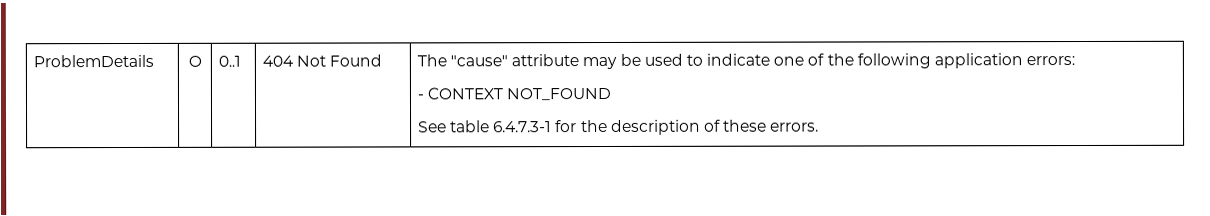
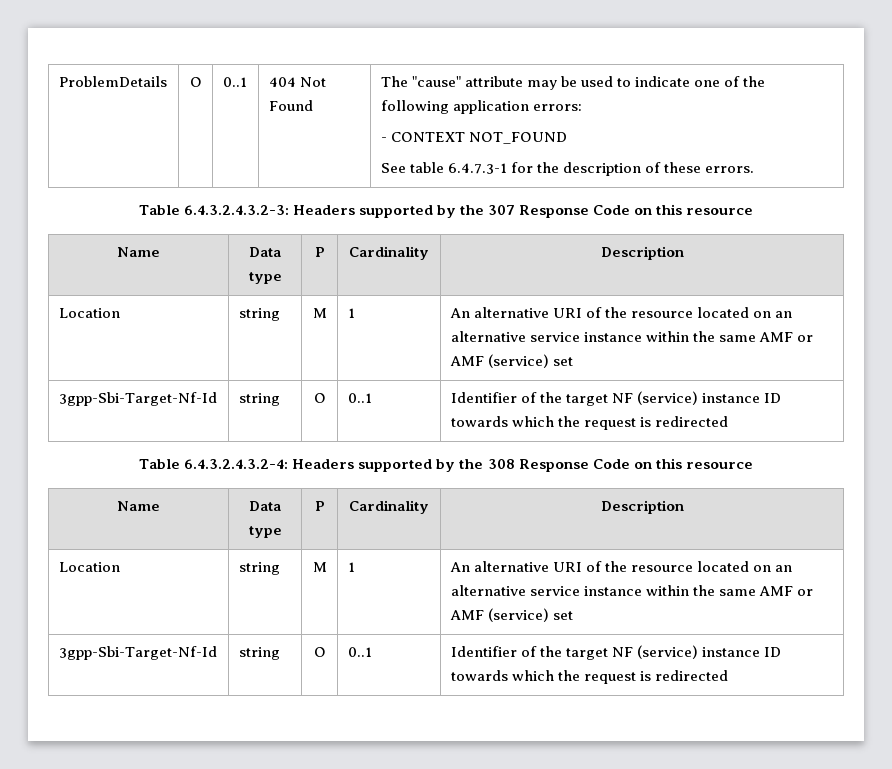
(820, 127) none -> [138,204,754,218] [117,247,160,257] [249,247,281,257] [248,272,282,284] [314,247,325,257] [349,246,429,260] [600,246,684,260] [58,308,120,318] [238,308,280,321] [312,308,327,318] [347,308,355,318] [449,307,793,318] [450,331,814,342] [449,354,573,368] [58,392,217,406] [238,393,280,406] [313,393,326,403] [347,393,372,403] [450,391,782,406] [450,416,728,430] [139,458,753,472] [117,501,160,511] [249,501,281,511] [248,526,282,538] [314,501,325,511] [349,500,429,514] [600,500,684,514] [58,562,120,572] [238,562,280,575] [312,562,327,572] [347,562,355,572] [449,561,793,572] [450,585,814,596] [449,608,573,622] [58,646,217,660] [238,647,280,660] [313,647,326,657] [347,647,372,657] [450,645,782,660] [450,670,728,684] // Table 6.4.3.2.4.3.2-3: Headers supported by the 307 Response Code on this resource // Name | Data type | P | Cardinality | Description // Location | string | M | 1 | An alternative URI of the resource located on an alternative service instance within the same AMF or AMF (service) set // 3gpp-Sbi-Target-Nf-Id | string | O | 0..1 | Identifier of the target NF (service) instance ID towards which the request is redirected // Table 6.4.3.2.4.3.2-4: Headers supported by the 308 Response Code on this resource // Name | Data type | P | Cardinality | Description // Location | string | M | 1 | An alternative URI of the resource located on an alternative service instance within the same AMF or AMF (service) set // 3gpp-Sbi-Target-Nf-Id | string | O | 0..1 | Identifier of the target NF (service) instance ID towards which the request is redirected

